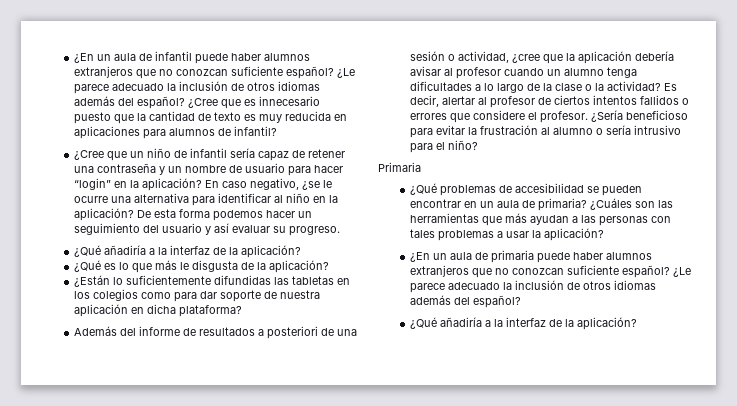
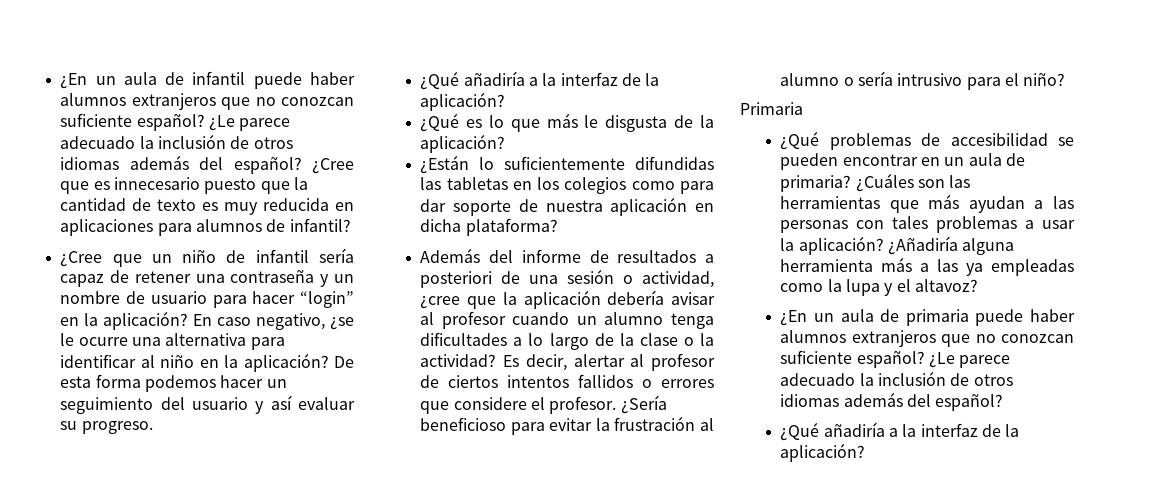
(605, 234) none -> [887,236,1015,255] [780,257,1074,276] [780,279,978,296] ¿Añadiría alguna herramienta más a las ya empleadas como la lupa y el altavoz?

